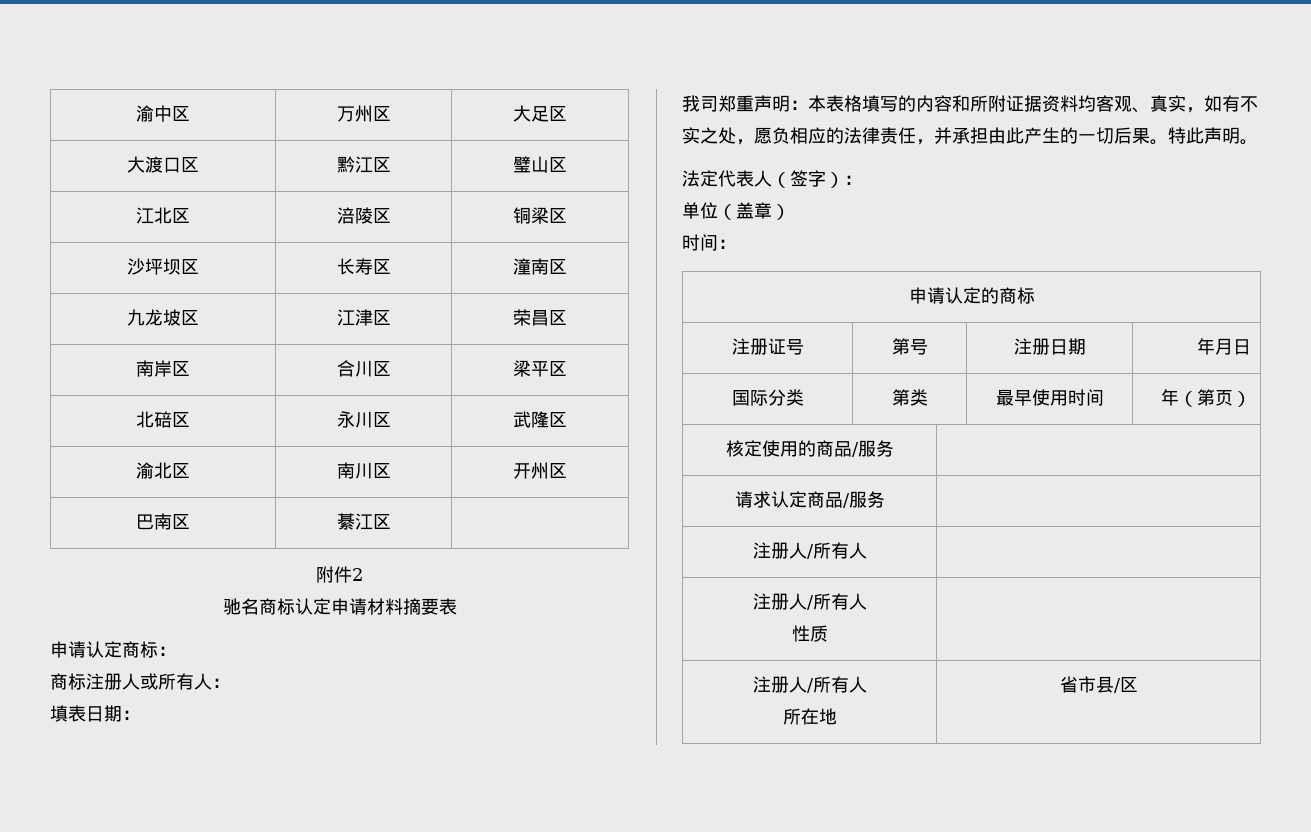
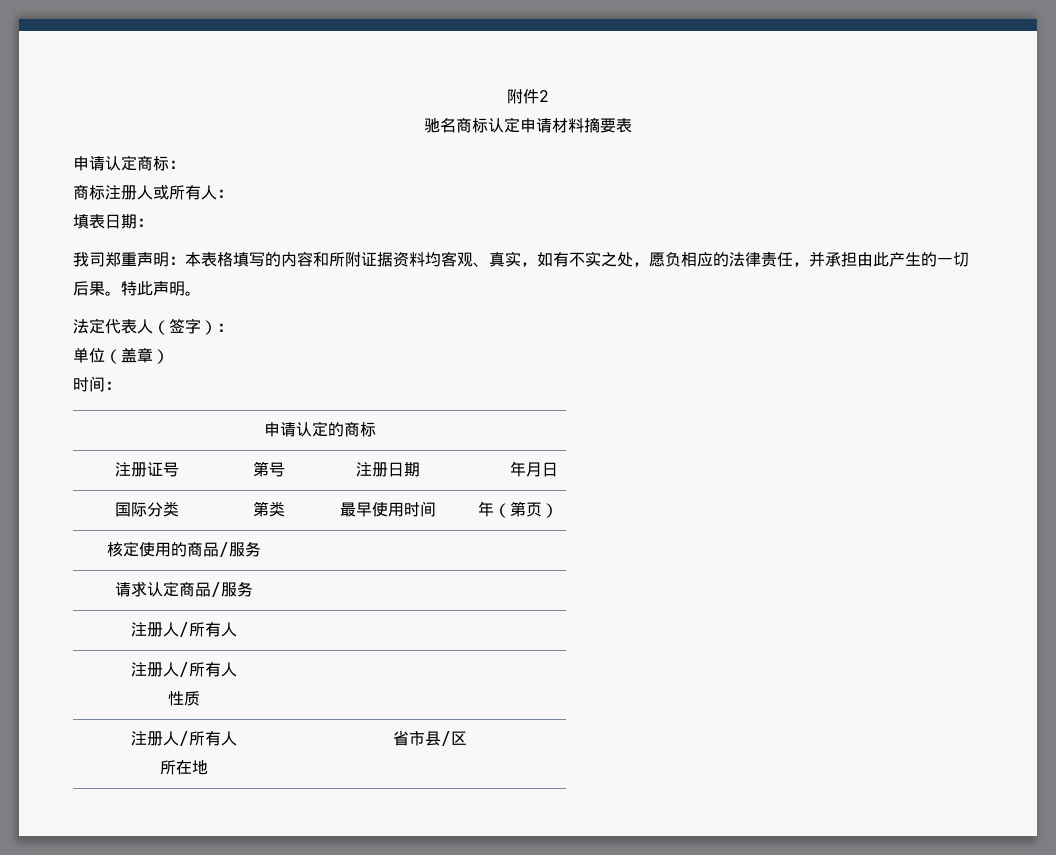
[136,105,190,122] [336,105,391,122] [513,105,567,122] [127,156,199,173] [336,156,391,173] [513,156,567,173] [136,207,190,224] [336,207,391,224] [513,207,567,224] [127,258,199,275] [336,258,391,275] [513,258,567,275] [127,309,199,326] [336,309,391,326] [513,309,567,326] [136,360,190,377] [336,360,391,377] [513,360,567,377] [136,411,190,428] [336,411,391,428] [513,411,567,428] [136,462,190,479] [336,462,391,479] [513,462,567,479] [136,513,190,530] [336,513,391,530] 渝中区 | 万州区 | 大足区 // 大渡口区 | 黔江区 | 璧山区 // 江北区 | 涪陵区 | 铜梁区 // 沙坪坝区 | 长寿区 | 潼南区 // 九龙坡区 | 江津区 | 荣昌区 // 南岸区 | 合川区 | 梁平区 // 北碚区 | 永川区 | 武隆区 // 渝北区 | 南川区 | 开州区 // 巴南区 | 綦江区 | // -> (507, 96) none

